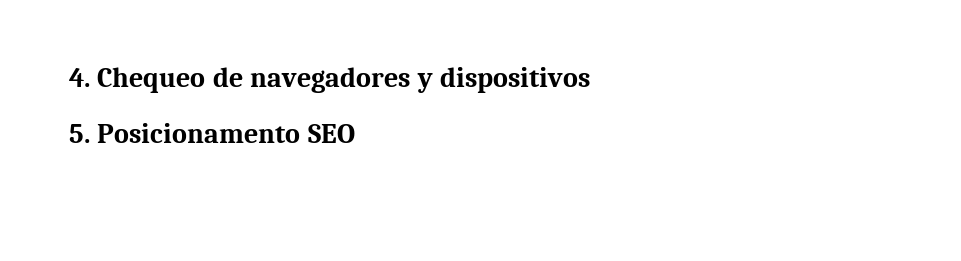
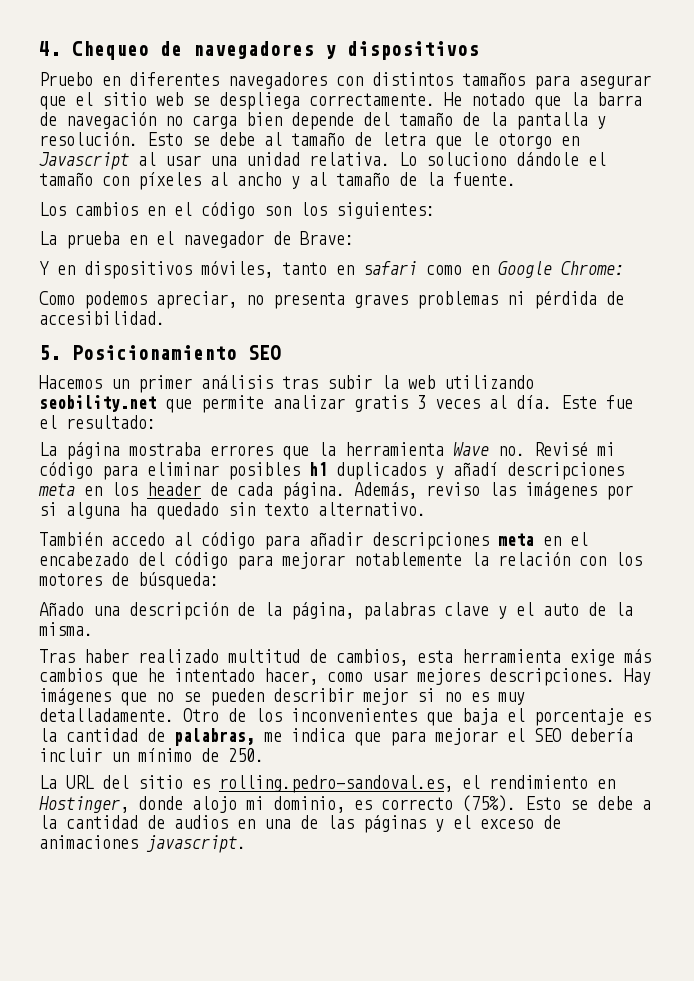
(591, 80) none -> [39,72,651,90] [39,92,642,110] [39,112,606,130] [39,132,579,150] [39,152,606,170] [39,172,516,190] [39,202,435,219] [39,231,354,249] [39,261,624,279] [39,291,624,309] [39,311,165,325] // Pruebo en diferentes navegadores con distintos tamaños para asegurar que el sitio web se despliega correctamente. He notado que la barra de navegación no carga bien depende del tamaño de la pantalla y resolución. Esto se debe al tamaño de letra que le otorgo en Javascript al usar una unidad relativa. Lo soluciono dándole el tamaño con píxeles al ancho y al tamaño de la fuente. // Los cambios en el código son los siguientes: // La prueba en el navegador de Brave: // Y en dispositivos móviles, tanto en safari como en Google Chrome: // Como podemos apreciar, no presenta graves problemas ni pérdida de accesibilidad.
[97,123,355,143] Posicionamento SEO -> [72,345,281,360] [39,375,534,393] [39,395,633,413] [39,415,156,429] [39,442,615,460] [39,462,624,480] [38,482,633,500] [39,502,426,520] [39,532,588,550] [39,552,642,570] [39,572,219,590] [39,602,633,620] [39,622,93,636] [39,649,651,666] [39,668,651,686] [39,688,525,706] [39,708,651,726] [39,728,633,746] [39,748,264,762] [39,775,615,793] [39,795,651,813] [39,815,561,833] [39,835,246,853] Posicionamiento SEO // Hacemos un primer análisis tras subir la web utilizando seobility.net que permite analizar gratis 3 veces al día. Este fue el resultado: // La página mostraba errores que la herramienta Wave no. Revisé mi código para eliminar posibles h1 duplicados y añadí descripciones meta en los header de cada página. Además, reviso las imágenes por si alguna ha quedado sin texto alternativo. // También accedo al código para añadir descripciones meta en el encabezado del código para mejorar notablemente la relación con los motores de búsqueda: // Añado una descripción de la página, palabras clave y el auto de la misma. // Tras haber realizado multitud de cambios, esta herramienta exige más cambios que he intentado hacer, como usar mejores descripciones. Hay imágenes que no se pueden describir mejor si no es muy detalladamente. Otro de los inconvenientes que baja el porcentaje es la cantidad de palabras, me indica que para mejorar el SEO debería incluir un mínimo de 250. // La URL del sitio es rolling.pedro-sandoval.es, el rendimiento en Hostinger, donde alojo mi dominio, es correcto (75%). Esto se debe a la cantidad de audios en una de las páginas y el exceso de animaciones javascript.

